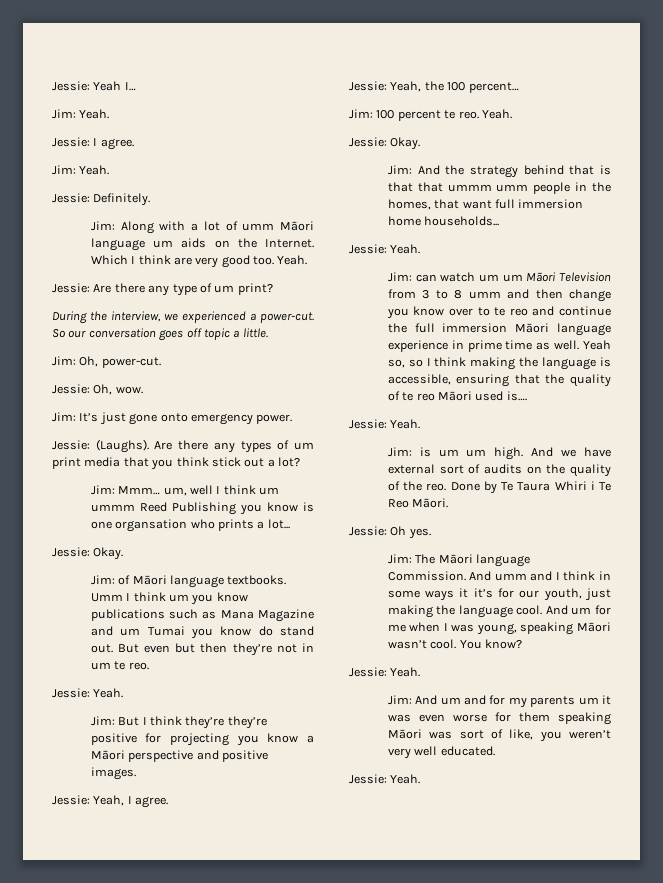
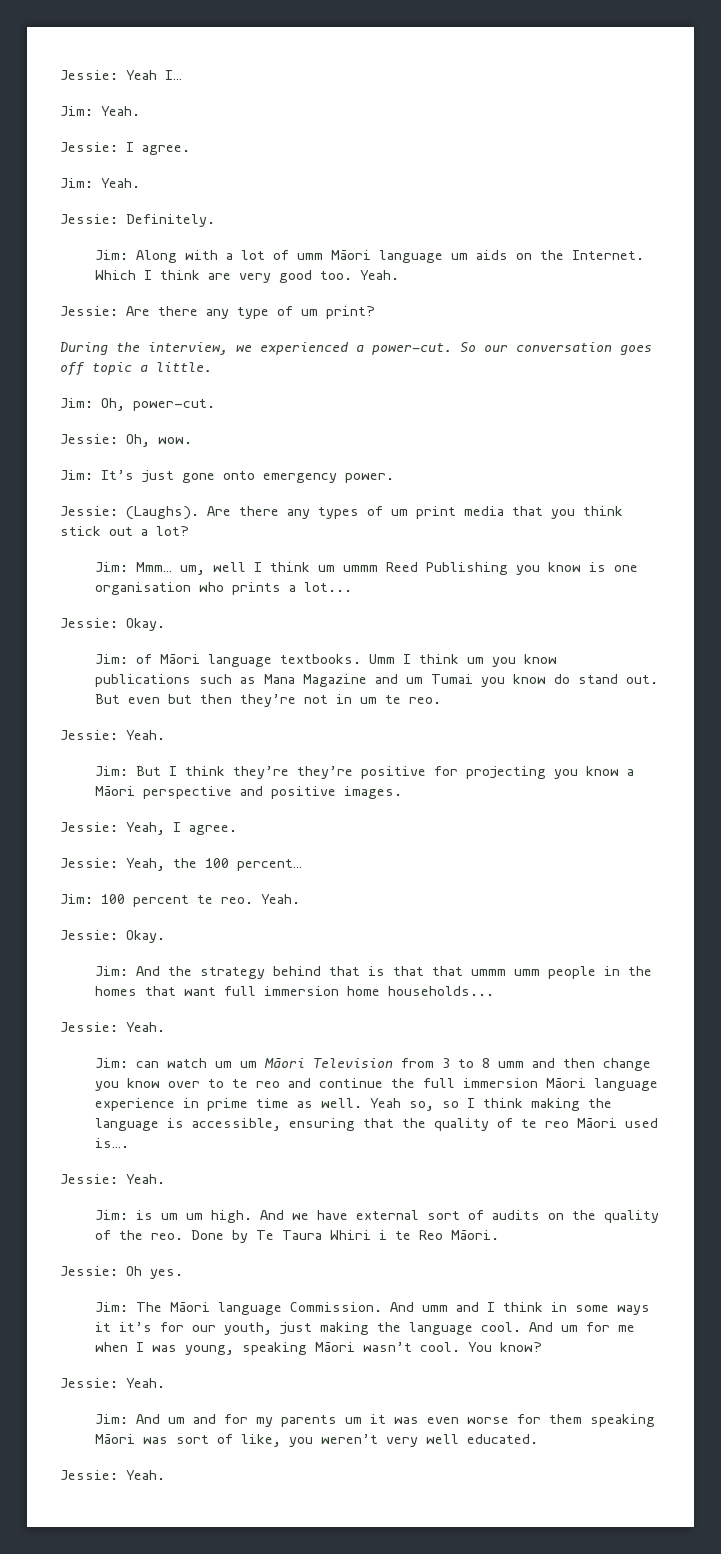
[115,519,188,532] organsation -> [95,582,192,595] organisation
[387,199,431,210] homes, -> [95,986,138,996] homes
[599,482,611,491] Te -> [395,1231,412,1240] te

